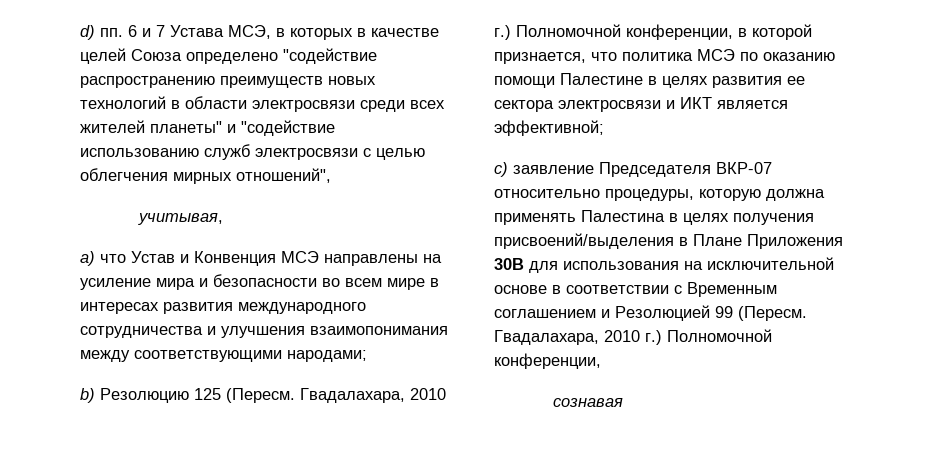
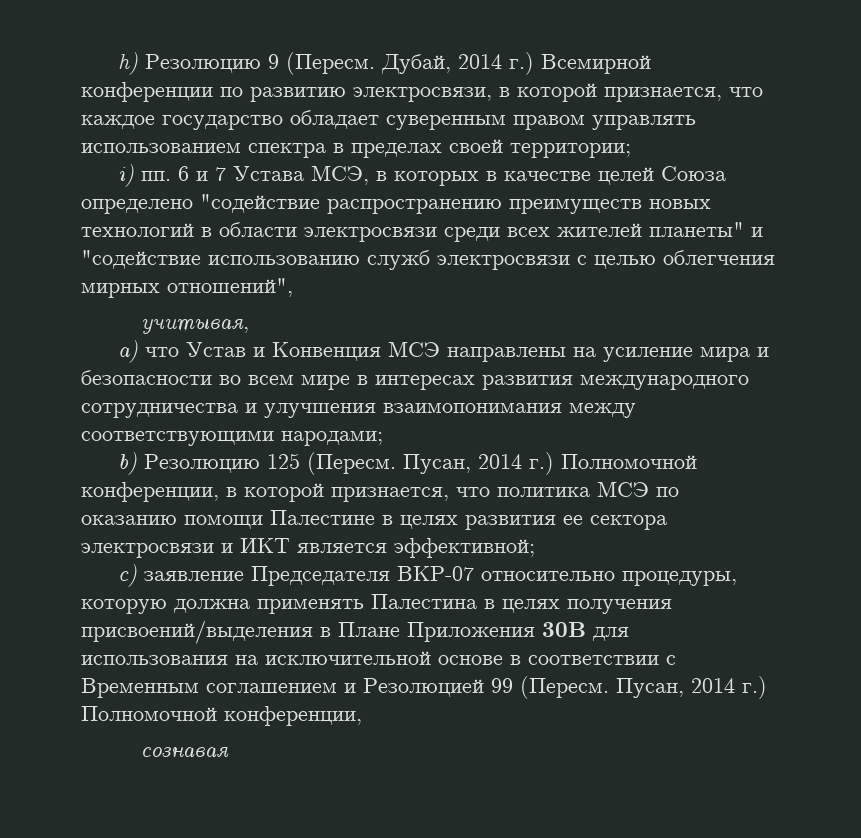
[80,25,95,40] d) -> [118,52,652,75] [81,82,763,102] [81,110,696,130] [81,139,631,158] [118,164,135,187] h) Резолюцию 9 (Пересм. Дубай, 2014 г.) Всемирной конференции по развитию электросвязи, в которой признается, что каждое государство обладает суверенным правом управлять использованием спектра в пределах своей территории; // i)
[300,388,446,403] Гвадалахара, 2010 -> [403,454,523,474] Пусан, 2014
[494,330,640,345] Гвадалахара, 2010 -> [616,678,735,698] Пусан, 2014

